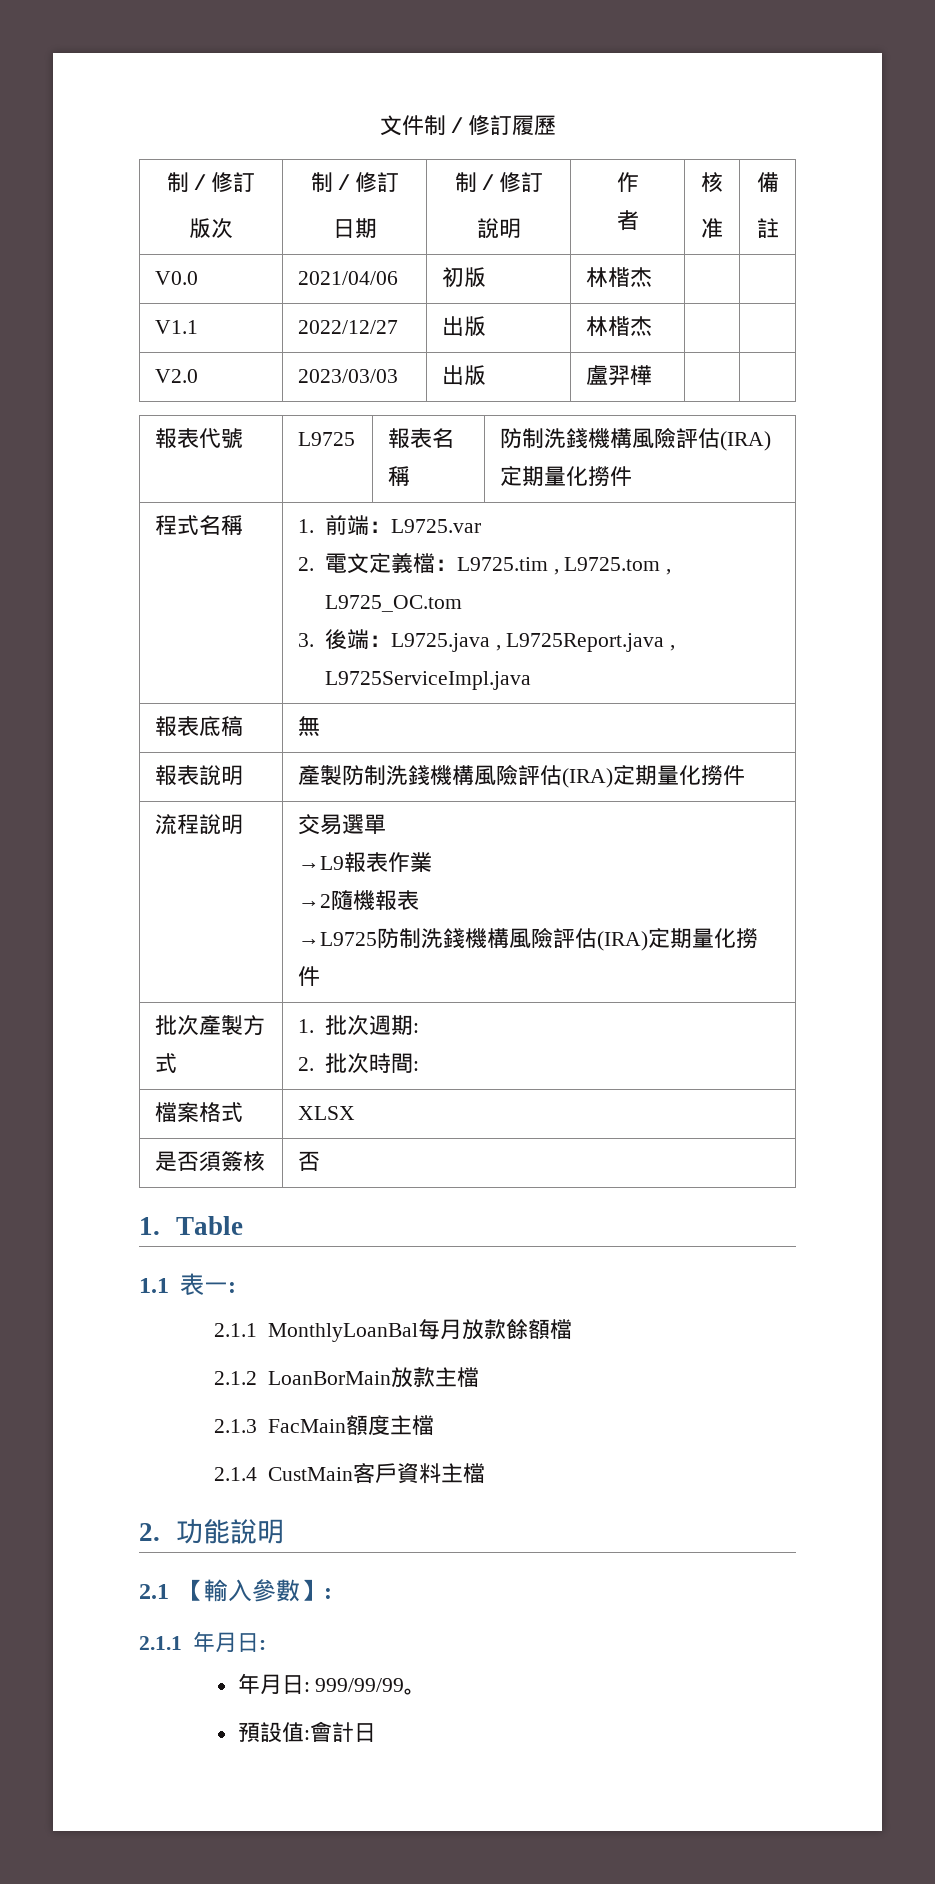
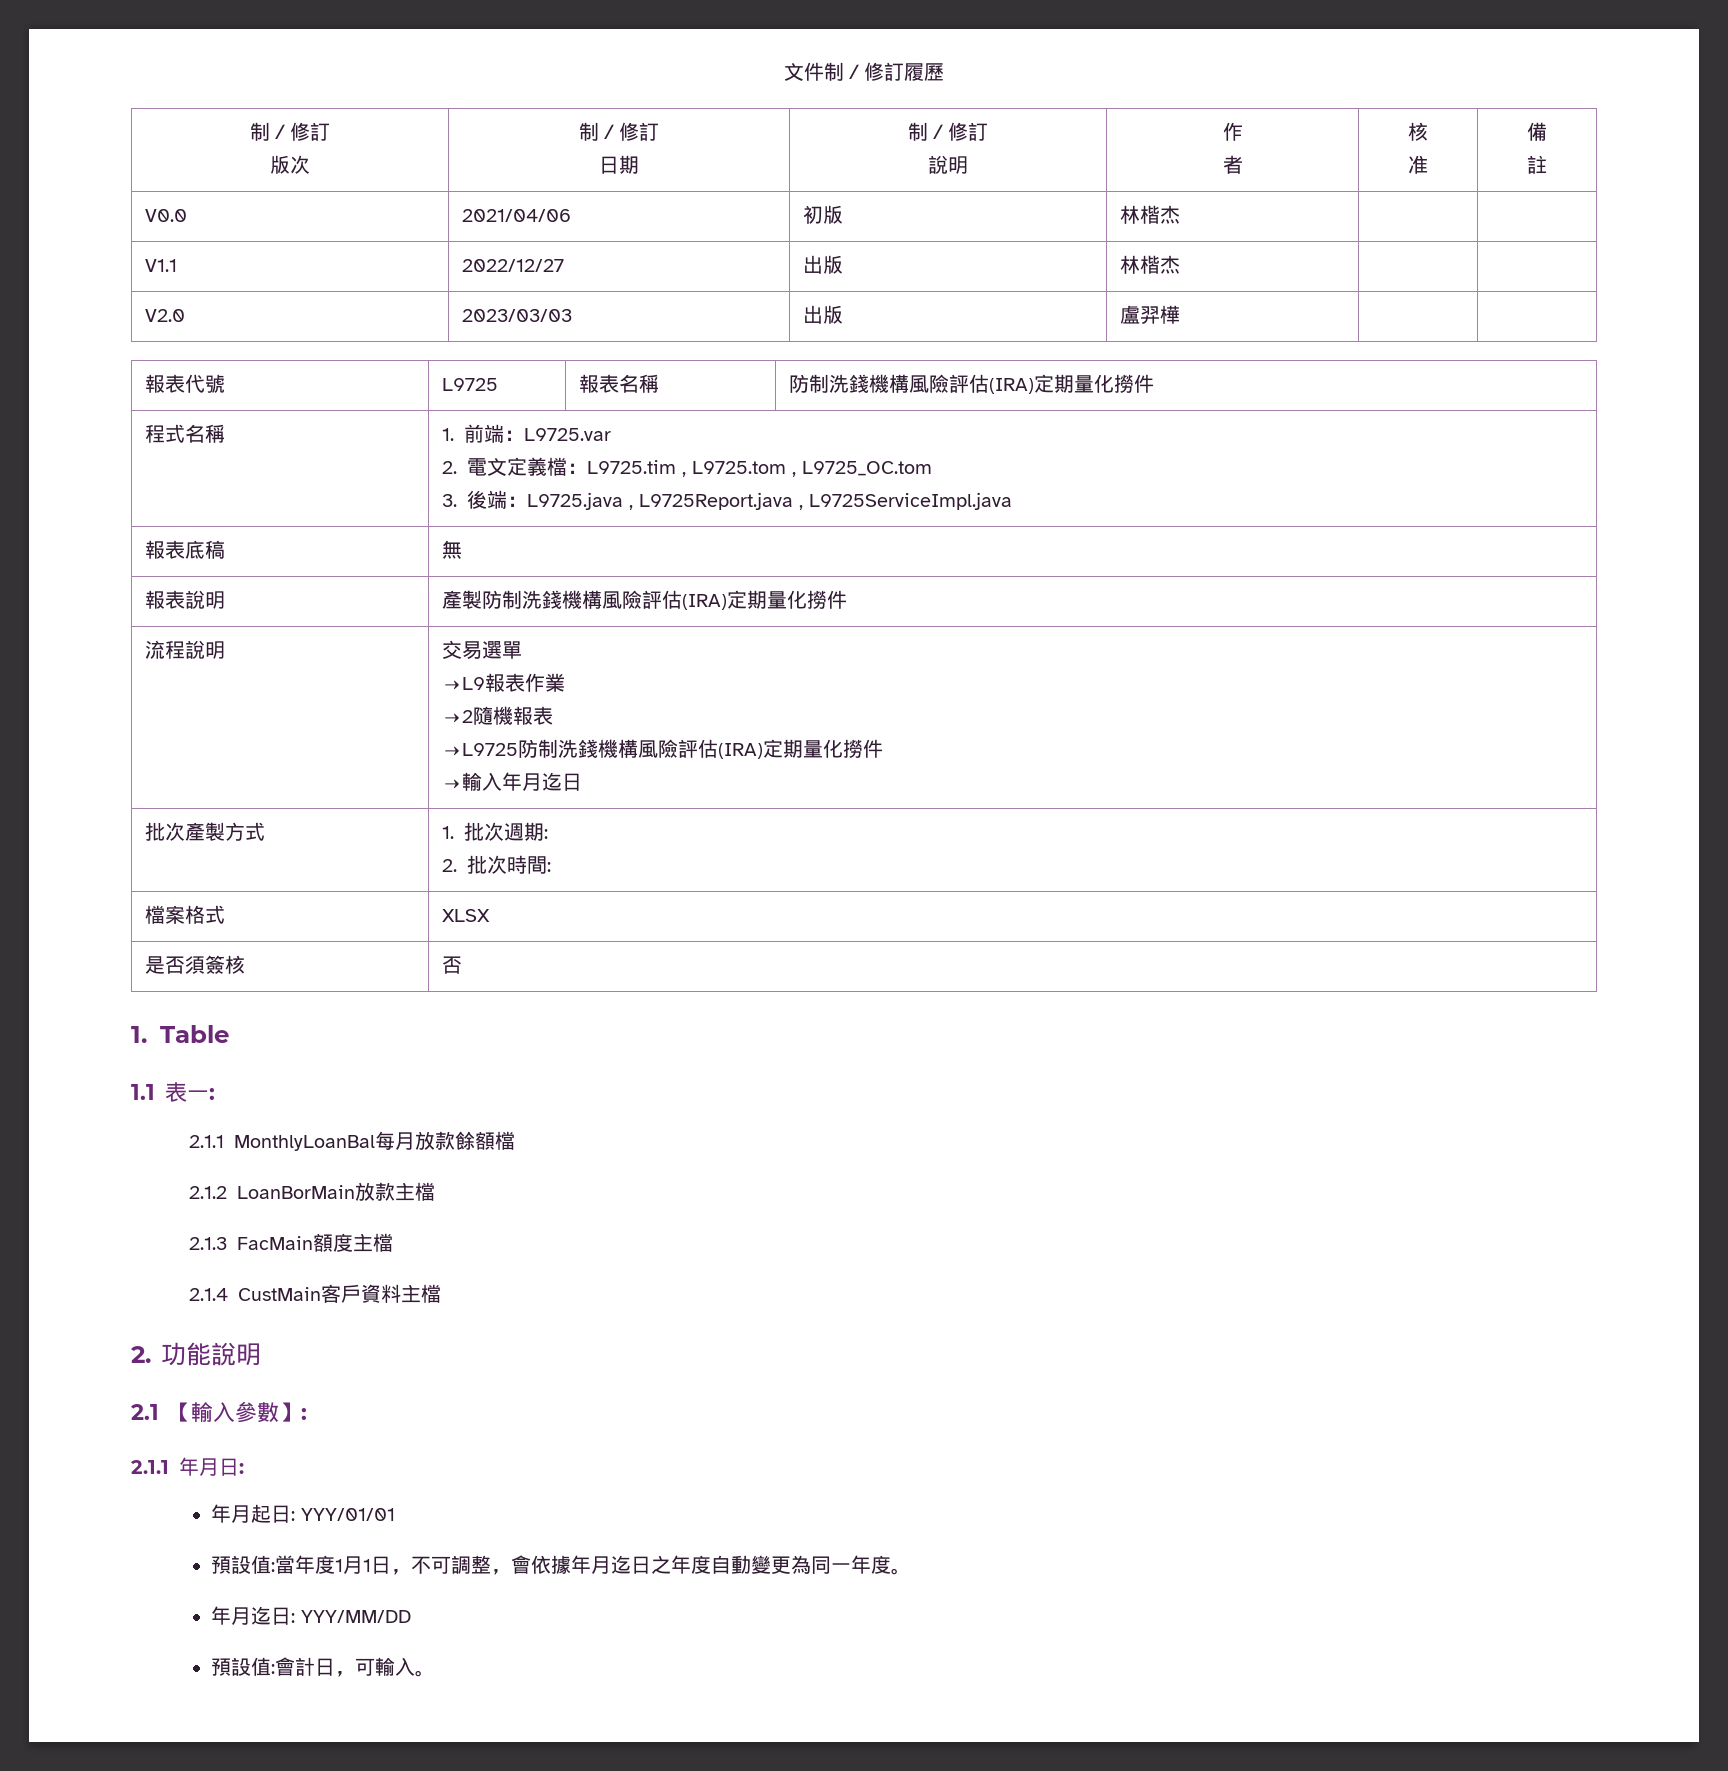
(321, 976) none -> [441,772,582,791] // →輸入年月迄日
[281,1675,427,1695] 日: 999/99/99。 -> [251,1504,396,1523] [211,1555,912,1575] [211,1606,412,1625] 起日: YYY/01/01 // 預設值:當年度1月1日，不可調整，會依據年月迄日之年度自動變更為同一年度。 // 年月迄日: YYY/MM/DD
(376, 1732) none -> [335,1657,436,1677] ，可輸入。

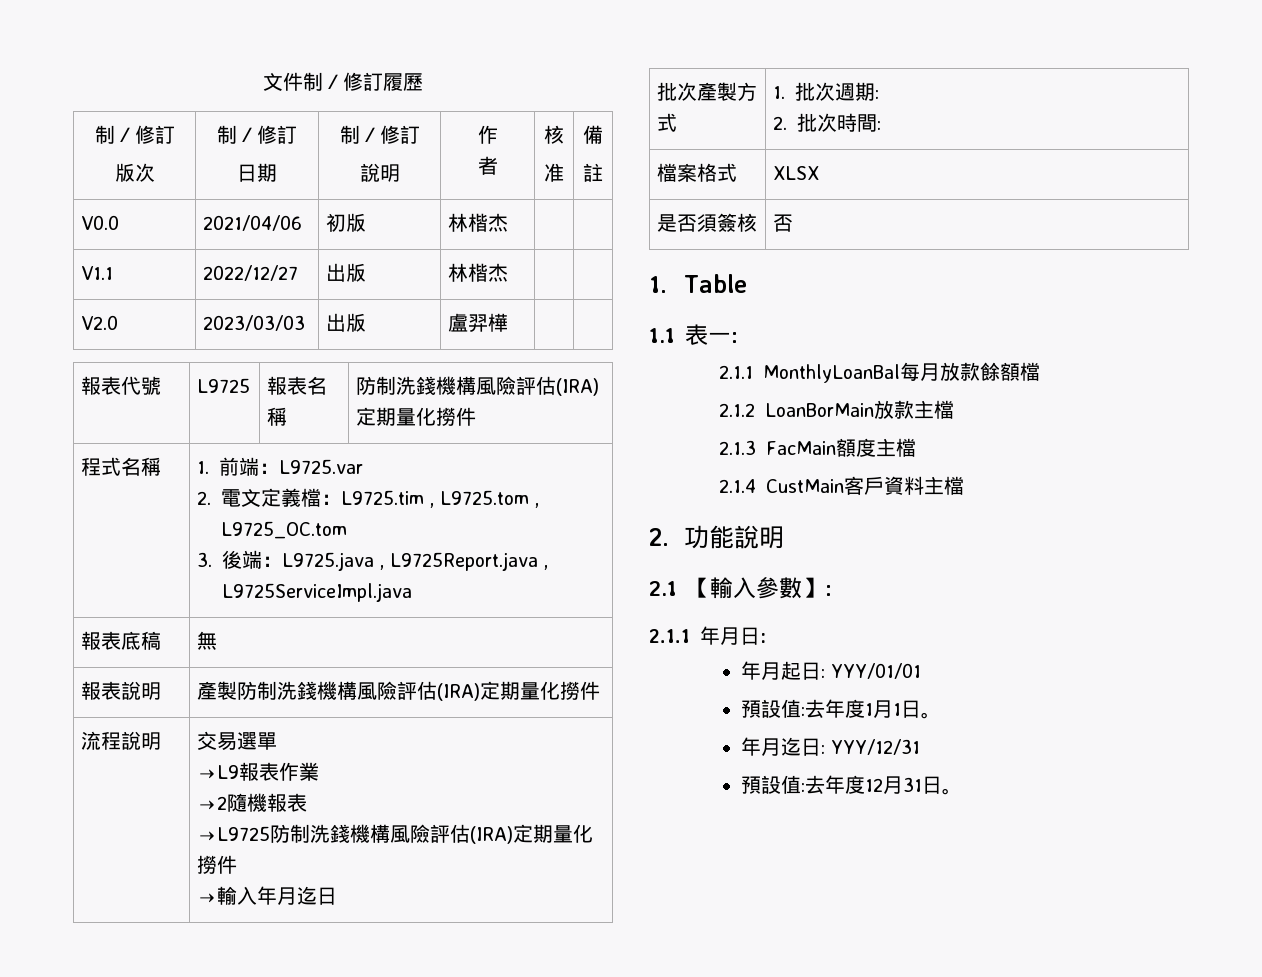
[275,1555,296,1574] 當 -> [804,699,825,718] 去
[391,1555,892,1575] ，不可調整，會依據年月迄日之年度自動變更為同一年度 -> (921, 709) none
[301,1610,412,1623] [211,1657,416,1677] YYY/MM/DD // 預設值:會計日，可輸入 -> [830,739,920,755] [740,775,942,794] YYY/12/31 // 預設值:去年度12月31日

